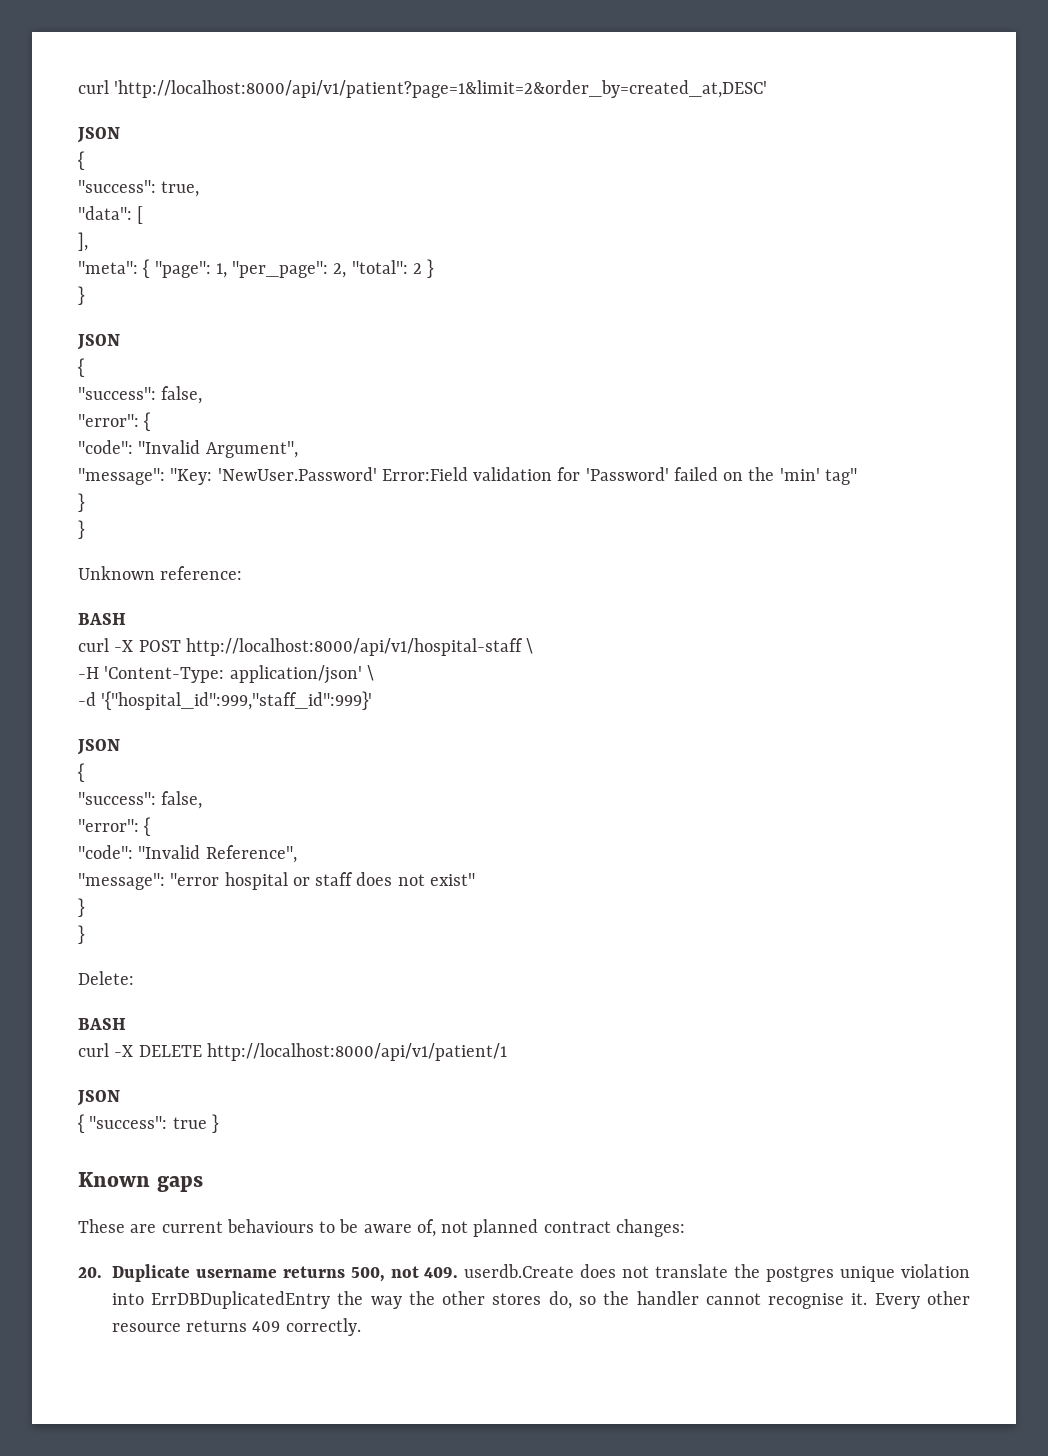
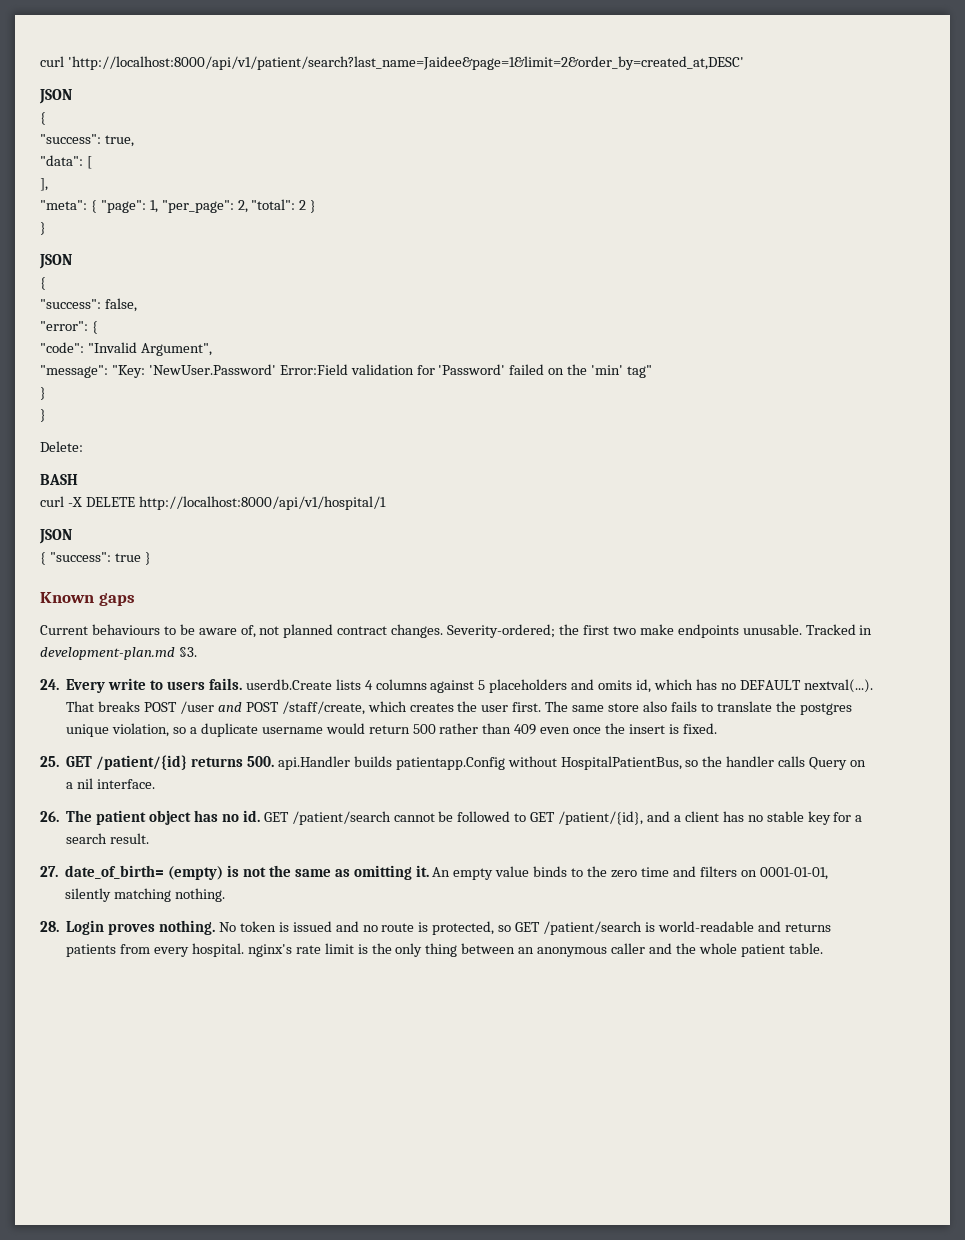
[78,80,768,98] curl 'http://localhost:8000/api/v1/patient?page=1&limit=2&order_by=created_at,DESC' -> [40,56,744,70] curl 'http://localhost:8000/api/v1/patient/search?last_name=Jaidee&page=1&limit=2&order_by=created_at,DESC'
[78,566,243,580] [78,613,126,625] [78,638,534,656] [78,665,374,684] [78,691,373,710] [77,739,120,755] [78,763,85,782] [78,791,203,809] [78,817,152,836] [78,845,297,863] [78,872,475,890] [78,898,85,917] [78,925,85,944] // Unknown reference: // BASH // curl -X POST http://localhost:8000/api/v1/hospital-staff \ // -H 'Content-Type: application/json' \ // -d '{"hospital_id":999,"staff_id":999}' // JSON // { // "success": false, // "error": { // "code": "Invalid Reference", // "message": "error hospital or staff does not exist" // } // } -> (46, 415) none
[206,1043,507,1061] http://localhost:8000/api/v1/patient/1 -> [138,496,386,510] http://localhost:8000/api/v1/hospital/1
[78,1219,223,1233] These are current -> [40,625,88,635] Current
[615,1219,685,1237] [78,1264,971,1282] [111,1291,970,1309] [111,1318,361,1336] changes: // 20. Duplicate username returns 500, not 409. userdb.Create does not translate the postgres unique violation into ErrDBDuplicatedEntry the way the other stores do, so the handler cannot recognise it. Every other resource returns 409 correctly. -> [391,624,873,638] [40,647,197,660] [40,678,873,693] [66,701,852,715] [66,723,717,737] [40,755,867,770] [66,778,156,789] [40,810,863,825] [66,833,150,844] [40,865,828,880] [65,888,226,902] [40,920,831,935] [66,943,823,957] changes. Severity-ordered; the first two make endpoints unusable. Tracked in development-plan.md §3. // 24. Every write to users fails. userdb.Create lists 4 columns against 5 placeholders and omits id, which has no DEFAULT nextval(...). That breaks POST /user and POST /staff/create, which creates the user first. The same store also fails to translate the postgres unique violation, so a duplicate username would return 500 rather than 409 even once the insert is fixed. // 25. GET /patient/{id} returns 500. api.Handler builds patientapp.Config without HospitalPatientBus, so the handler calls Query on a nil interface. // 26. The patient object has no id. GET /patient/search cannot be followed to GET /patient/{id}, and a client has no stable key for a search result. // 27. date_of_birth= (empty) is not the same as omitting it. An empty value binds to the zero time and filters on 0001-01-01, silently matching nothing. // 28. Login proves nothing. No token is issued and no route is protected, so GET /patient/search is world-readable and returns patients from every hospital. nginx's rate limit is the only thing between an anonymous caller and the whole patient table.

